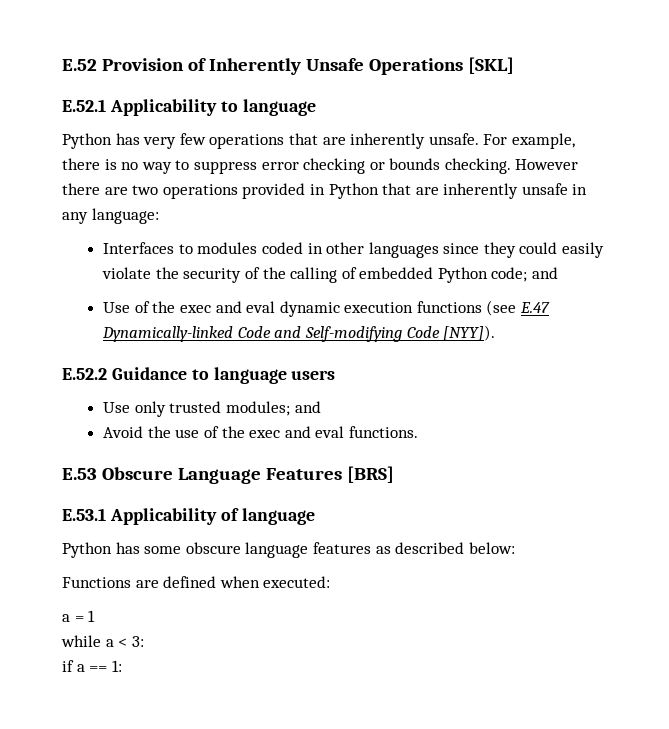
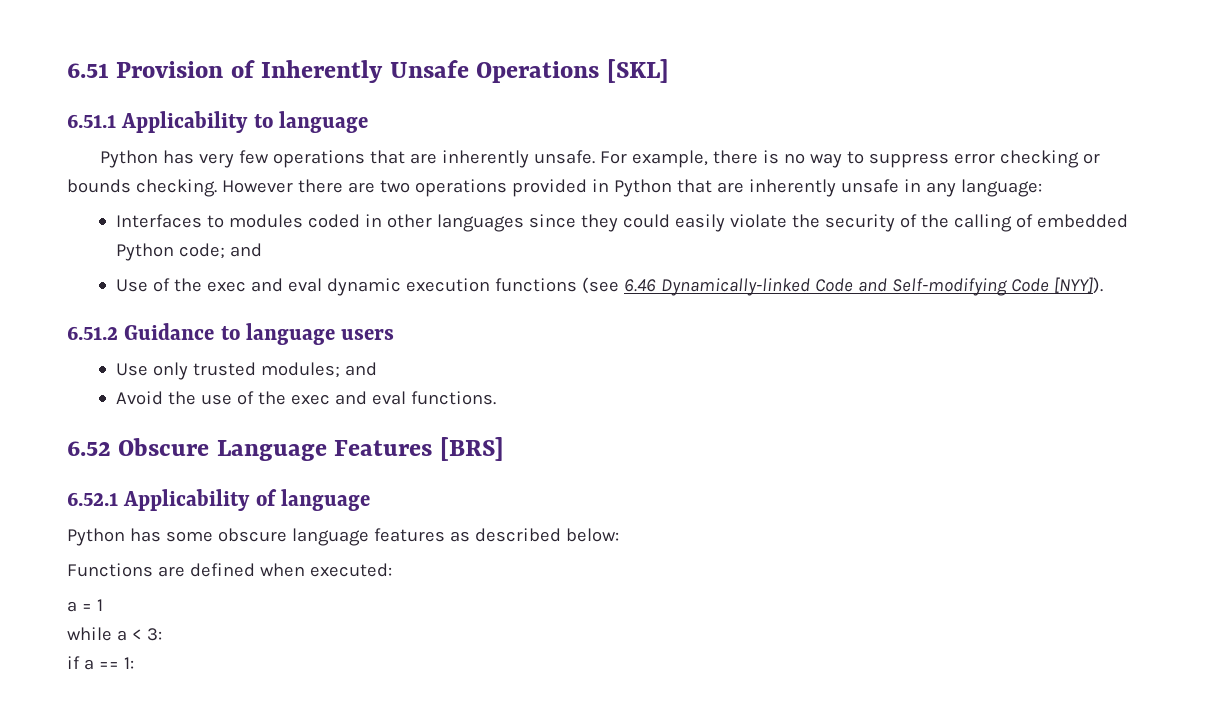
[62,59,97,71] E.52 -> [67,63,109,78] 6.51
[62,99,106,112] E.52.1 -> [67,114,116,128] 6.51.1
[520,302,551,313] E.47 -> [623,279,656,292] 6.46
[62,368,107,380] E.52.2 -> [67,326,118,340] 6.51.2
[62,468,97,480] E.53 -> [67,441,111,456] 6.52
[62,508,106,521] E.53.1 -> [67,492,118,506] 6.52.1

